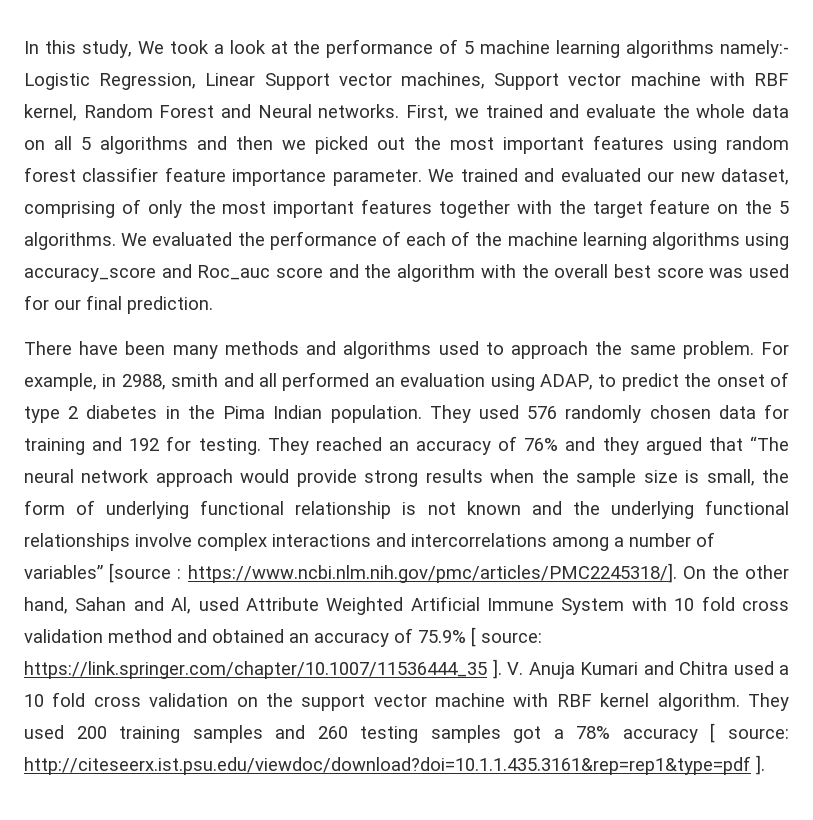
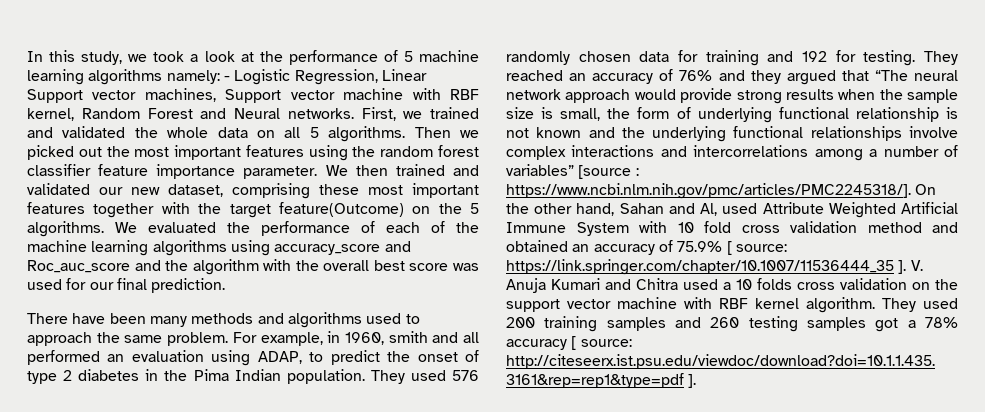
[137,41,164,54] We -> [128,54,148,62] we
[719,40,789,58] namely:- -> [166,70,230,84] namely: -
[585,104,656,118] evaluate -> [62,126,126,138] validated
[100,136,273,154] algorithms and then -> [328,126,451,142] algorithms. Then
(717, 145) none -> [352,146,376,157] the
[460,168,641,182] trained and evaluated -> [355,164,480,176] [27,183,90,195] then trained and validated
[121,199,216,218] of only the -> [319,184,359,195] these
[649,199,711,214] feature -> [278,202,404,217] feature(Outcome)
[197,265,324,280] Roc_auc score -> [27,260,130,273] Roc_auc_score
[121,374,166,390] 2988, -> [344,332,384,345] 1960,
[52,692,86,707] fold -> [757,278,792,290] folds

